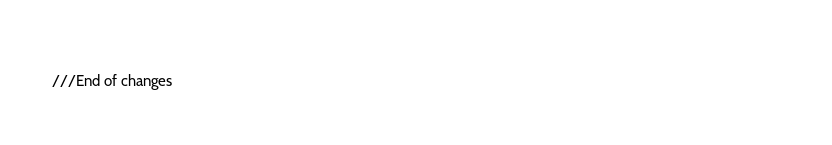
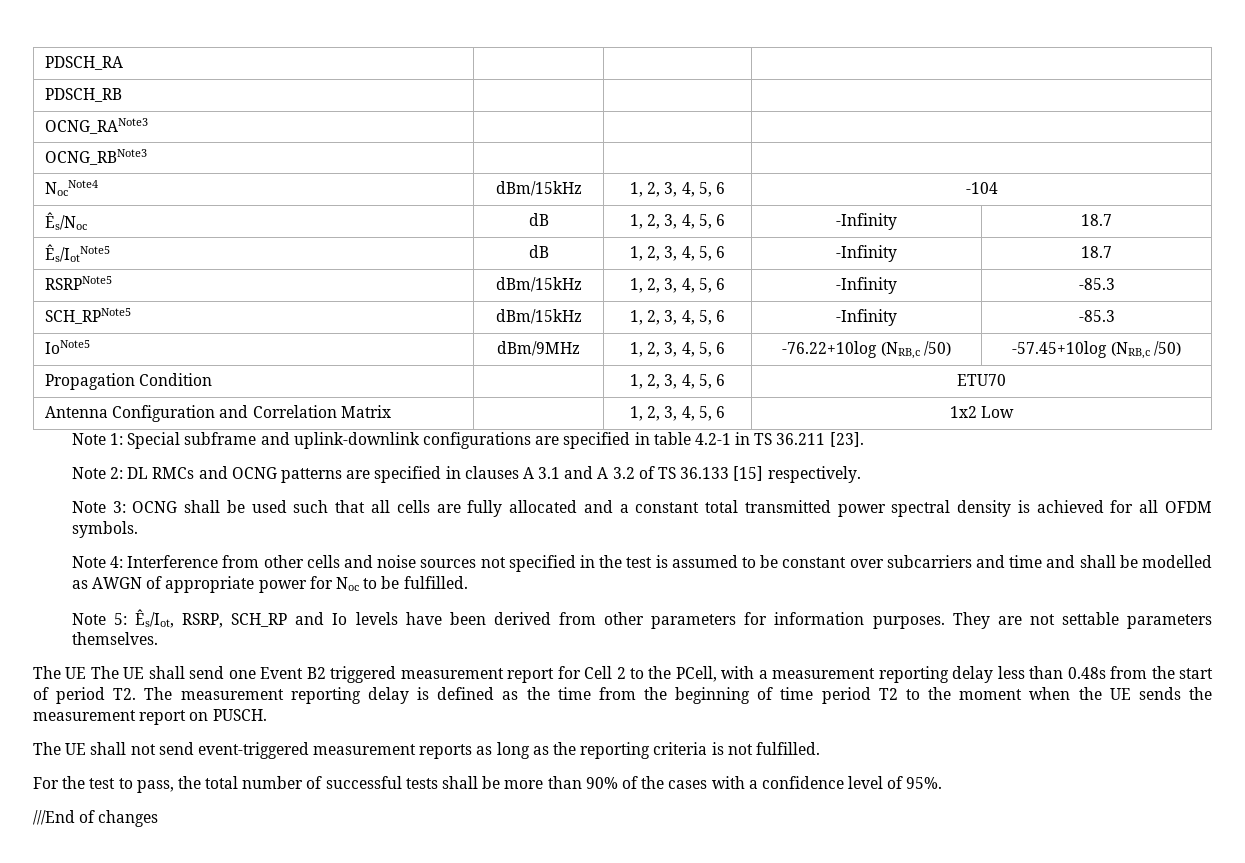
(52, 80) none -> [45,56,124,70] [45,88,123,102] [45,118,149,134] [45,149,148,165] [45,180,99,196] [495,181,582,196] [630,182,725,197] [965,182,998,194] [45,212,88,230] [528,213,549,226] [630,214,725,229] [836,213,897,230] [1081,214,1112,226] [45,244,111,262] [528,245,549,258] [630,246,725,261] [836,245,897,262] [1081,246,1112,258] [45,276,113,290] [495,277,582,292] [630,278,725,293] [836,277,897,294] [1078,278,1115,290] [45,308,132,324] [495,309,582,324] [630,310,725,325] [836,309,897,326] [1078,310,1115,322] [45,340,91,354] [497,341,580,356] [630,342,725,357] [782,341,951,359] [1012,341,1181,359] [45,373,213,390] [630,374,725,389] [957,374,1006,386] [45,405,391,422] [630,406,725,421] [949,406,1015,418] [71,432,864,449] [71,466,861,483] [71,500,1212,517] [71,521,138,538] [71,555,1212,572] [71,576,468,593] [71,609,1212,629] [71,632,158,645] [33,666,1213,683] [33,687,1213,704] [33,709,267,725] [33,742,820,759] [33,776,943,793] PDSCH_RA | | | // PDSCH_RB | | | // OCNG_RANote3 | | | // OCNG_RBNote3 | | | // NocNote4 | dBm/15kHz | 1, 2, 3, 4, 5, 6 | -104 // Ês/Noc | dB | 1, 2, 3, 4, 5, 6 | -Infinity | 18.7 // Ês/IotNote5 | dB | 1, 2, 3, 4, 5, 6 | -Infinity | 18.7 // RSRPNote5 | dBm/15kHz | 1, 2, 3, 4, 5, 6 | -Infinity | -85.3 // SCH_RPNote5 | dBm/15kHz | 1, 2, 3, 4, 5, 6 | -Infinity | -85.3 // IoNote5 | dBm/9MHz | 1, 2, 3, 4, 5, 6 | -76.22+10log (NRB,c /50) | -57.45+10log (NRB,c /50) // Propagation Condition | | 1, 2, 3, 4, 5, 6 | ETU70 // Antenna Configuration and Correlation Matrix | | 1, 2, 3, 4, 5, 6 | 1x2 Low // Note 1: Special subframe and uplink-downlink configurations are specified in table 4.2-1 in TS 36.211 [23]. // Note 2: DL RMCs and OCNG patterns are specified in clauses A 3.1 and A 3.2 of TS 36.133 [15] respectively. // Note 3: OCNG shall be used such that all cells are fully allocated and a constant total transmitted power spectral density is achieved for all OFDM symbols. // Note 4: Interference from other cells and noise sources not specified in the test is assumed to be constant over subcarriers and time and shall be modelled as AWGN of appropriate power for Noc to be fulfilled. // Note 5: Ês/Iot, RSRP, SCH_RP and Io levels have been derived from other parameters for information purposes. They are not settable parameters themselves. // The UE The UE shall send one Event B2 triggered measurement report for Cell 2 to the PCell, with a measurement reporting delay less than 0.48s from the start of period T2. The measurement reporting delay is defined as the time from the beginning of time period T2 to the moment when the UE sends the measurement report on PUSCH. // The UE shall not send event-triggered measurement reports as long as the reporting criteria is not fulfilled. // For the test to pass, the total number of successful tests shall be more than 90% of the cases with a confidence level of 95%. //

